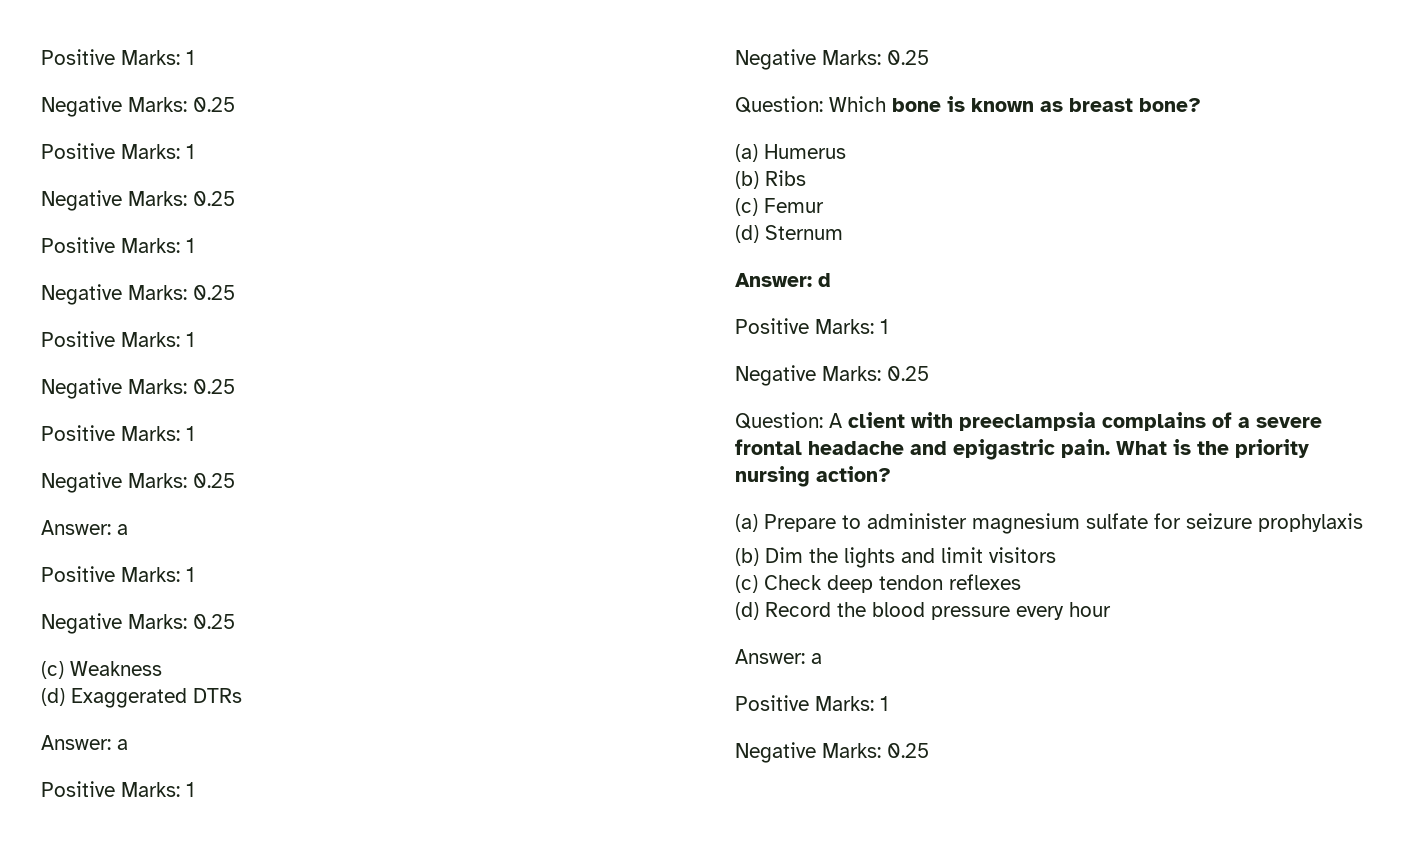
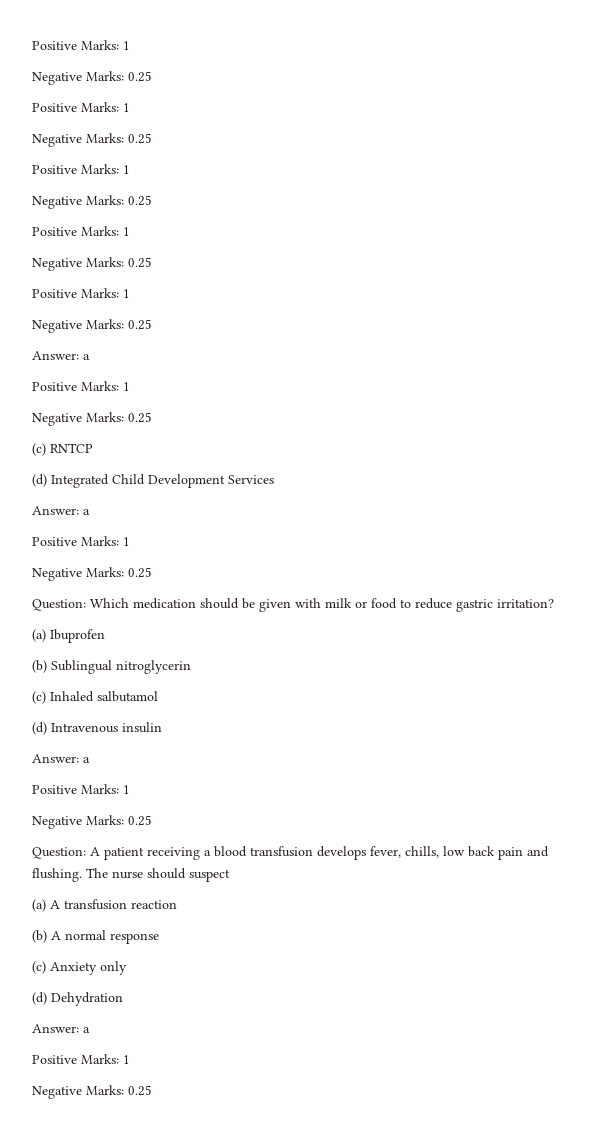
[70,661,162,676] [41,688,242,708] Weakness // (d) Exaggerated DTRs -> [50,443,93,453] [32,474,274,488] RNTCP // (d) Integrated Child Development Services
[892,96,1201,112] [735,144,846,162] [735,170,806,189] [735,198,824,216] [735,225,843,243] [735,273,831,287] bone is known as breast bone? // (a) Humerus // (b) Ribs // (c) Femur // (d) Sternum // Answer: d -> [133,598,554,612] [32,629,105,643] [32,660,191,674] [32,691,158,704] [32,722,162,735] [32,754,90,763] medication should be given with milk or food to reduce gastric irritation? // (a) Ibuprofen // (b) Sublingual nitroglycerin // (c) Inhaled salbutamol // (d) Intravenous insulin // Answer: a
[848,412,1322,431] [735,439,1309,460] [735,466,891,487] [735,513,1363,534] [735,547,1056,568] [735,574,1021,593] [735,602,1111,620] client with preeclampsia complains of a severe frontal headache and epigastric pain. What is the priority nursing action? // (a) Prepare to administer magnesium sulfate for seizure prophylaxis // (b) Dim the lights and limit visitors // (c) Check deep tendon reflexes // (d) Record the blood pressure every hour -> [104,846,549,860] [32,868,230,882] [32,899,177,912] [32,930,159,944] [32,961,127,975] [32,992,123,1006] patient receiving a blood transfusion develops fever, chills, low back pain and flushing. The nurse should suspect // (a) A transfusion reaction // (b) A normal response // (c) Anxiety only // (d) Dehydration

